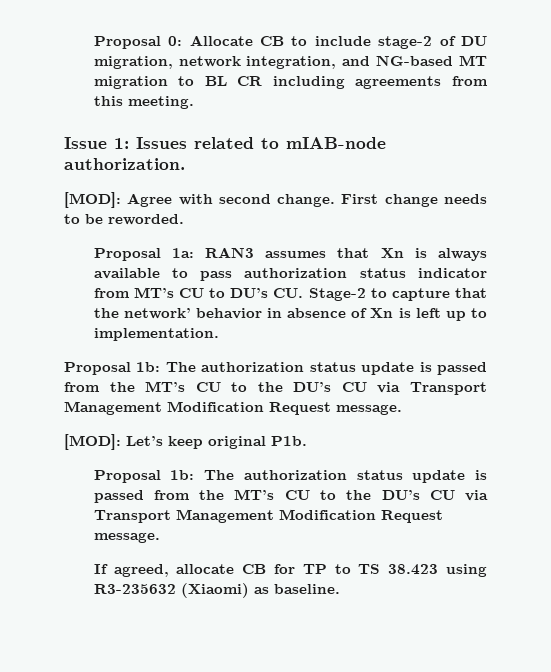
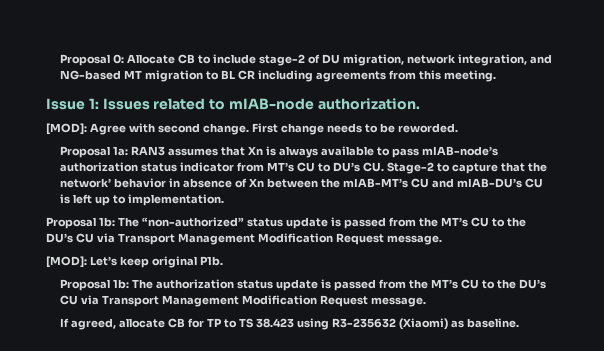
(233, 276) none -> [422,146,499,156] mIAB-node’s
(394, 313) none -> [267,178,544,188] between the mIAB-MT’s CU and mIAB-DU’s CU
[201,362,305,372] authorization -> [142,217,244,227] “non-authorized”

